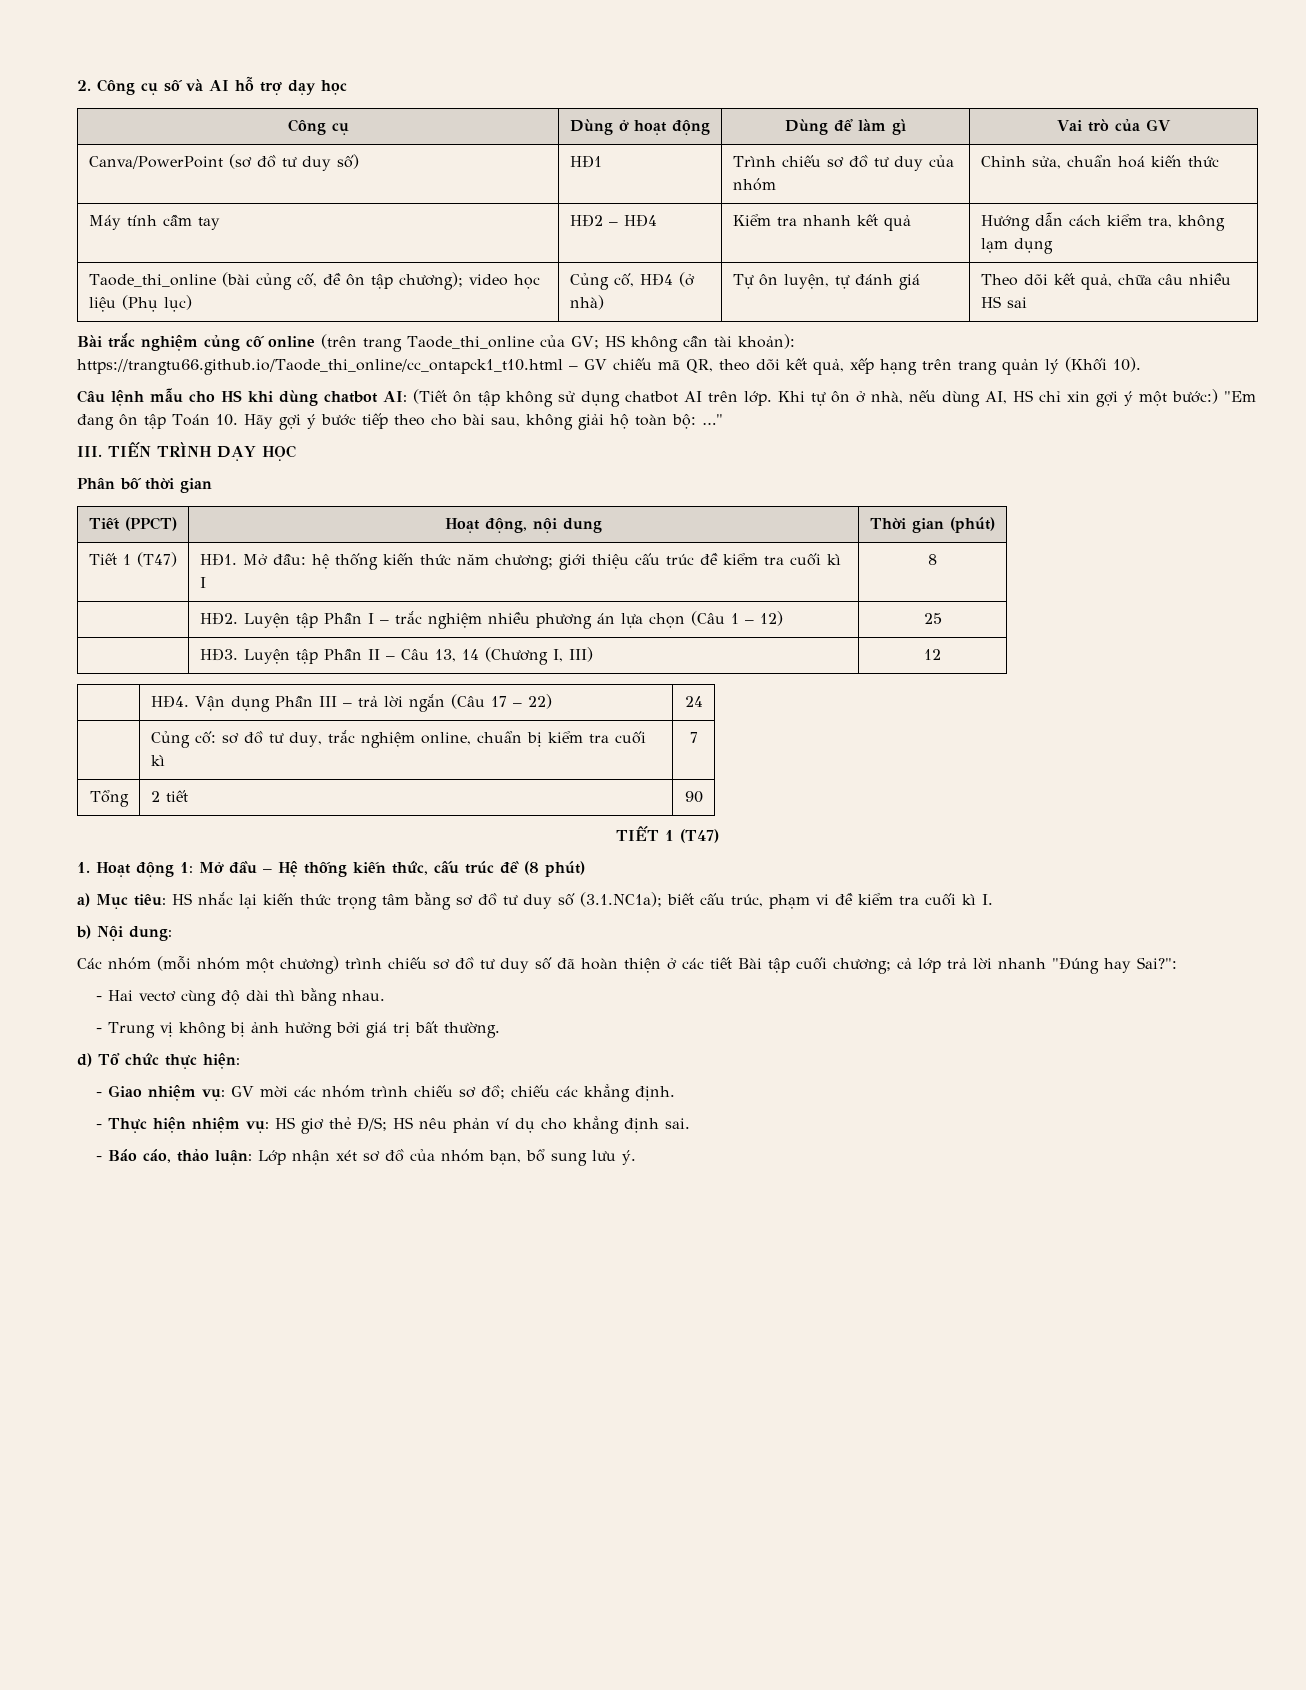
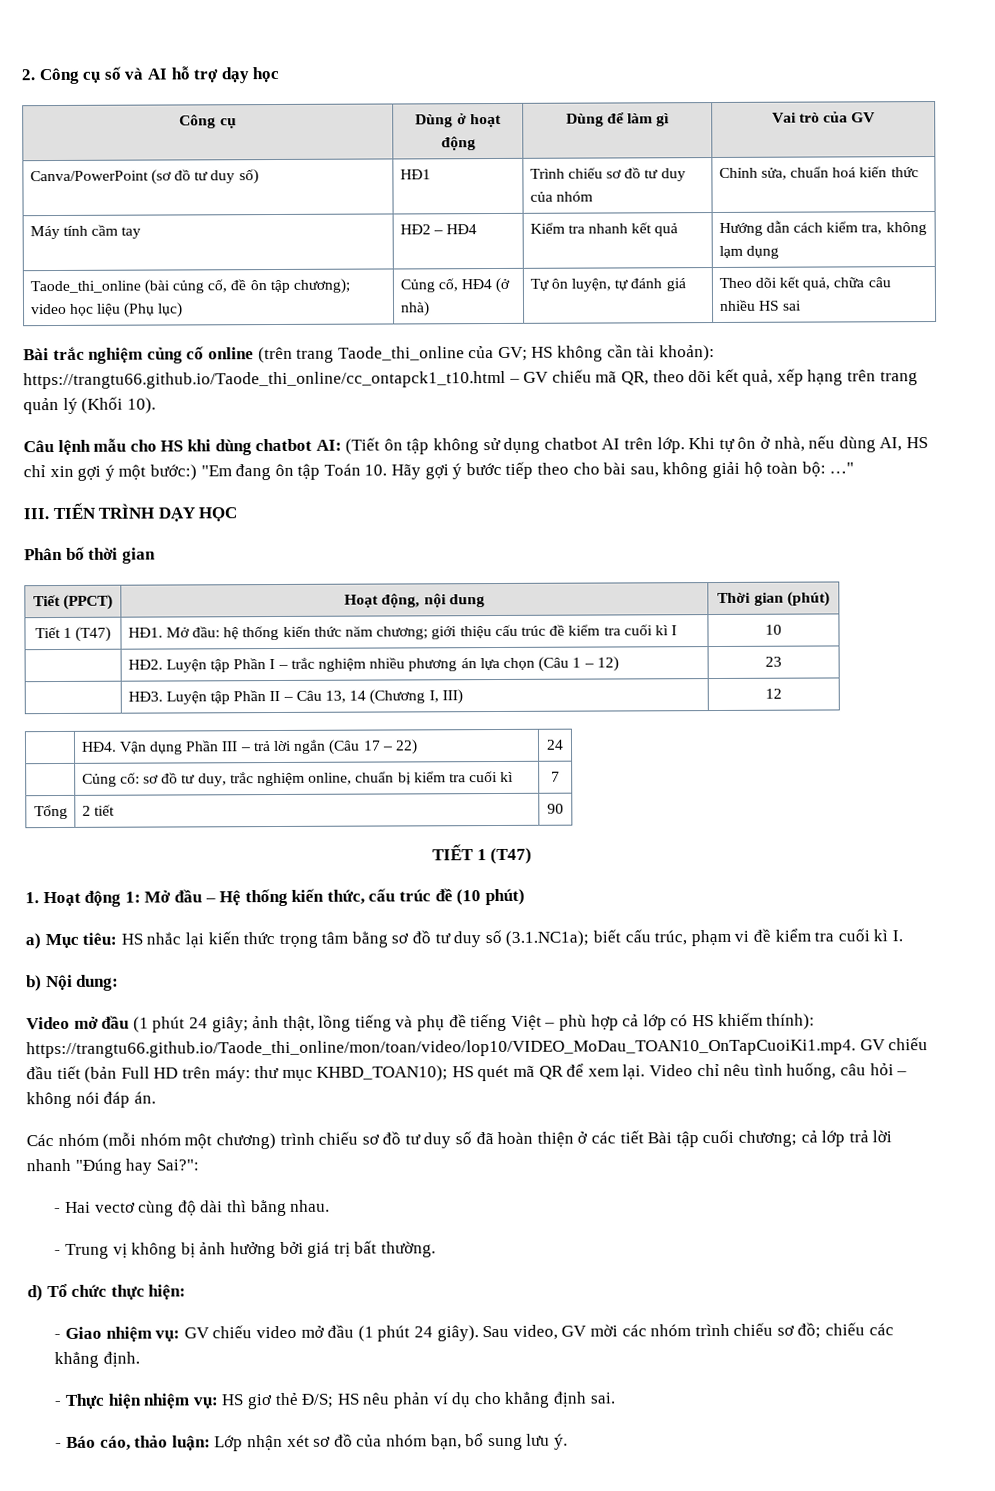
[928,554,937,565] 8 -> [765,624,782,635] 10
[923,613,942,624] 25 -> [765,656,782,667] 23
[524,861,539,875] (8 -> [456,889,482,906] (10
(172, 933) none -> [26,1012,816,1033] [26,1037,929,1059] [26,1062,908,1083] [26,1091,156,1109] // Video mở đầu (1 phút 24 giây; ảnh thật, lồng tiếng và phụ đề tiếng Việt – phù hợp cả lớp có HS khiếm thính): https://trangtu66.github.io/Taode_thi_online/mon/toan/video/lop10/VIDEO_MoDau_TOAN10_OnTapCuoiKi1.mp4. GV chiếu đầu tiết (bản Full HD trên máy: thư mục KHBD_TOAN10); HS quét mã QR để xem lại. Video chỉ nêu tình huống, câu hỏi – không nói đáp án.
(254, 1091) none -> [212,1324,588,1342] chiếu video mở đầu (1 phút 24 giây). Sau video, GV

